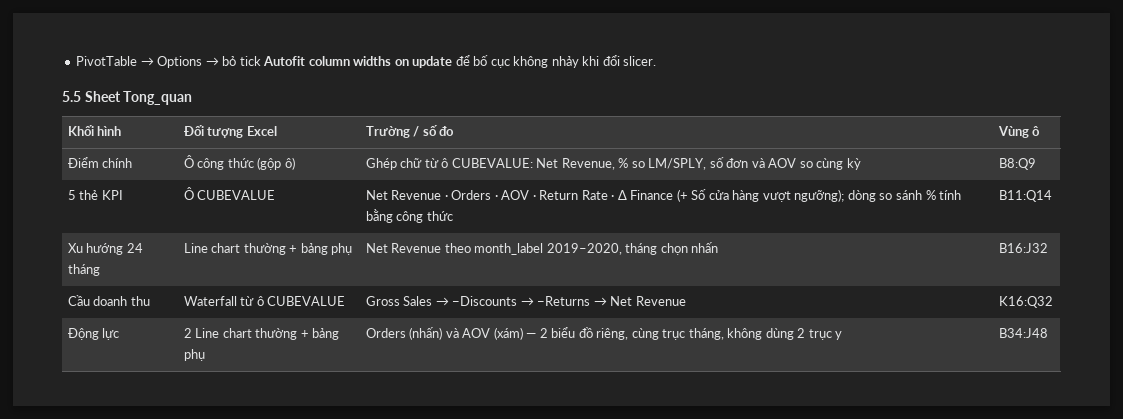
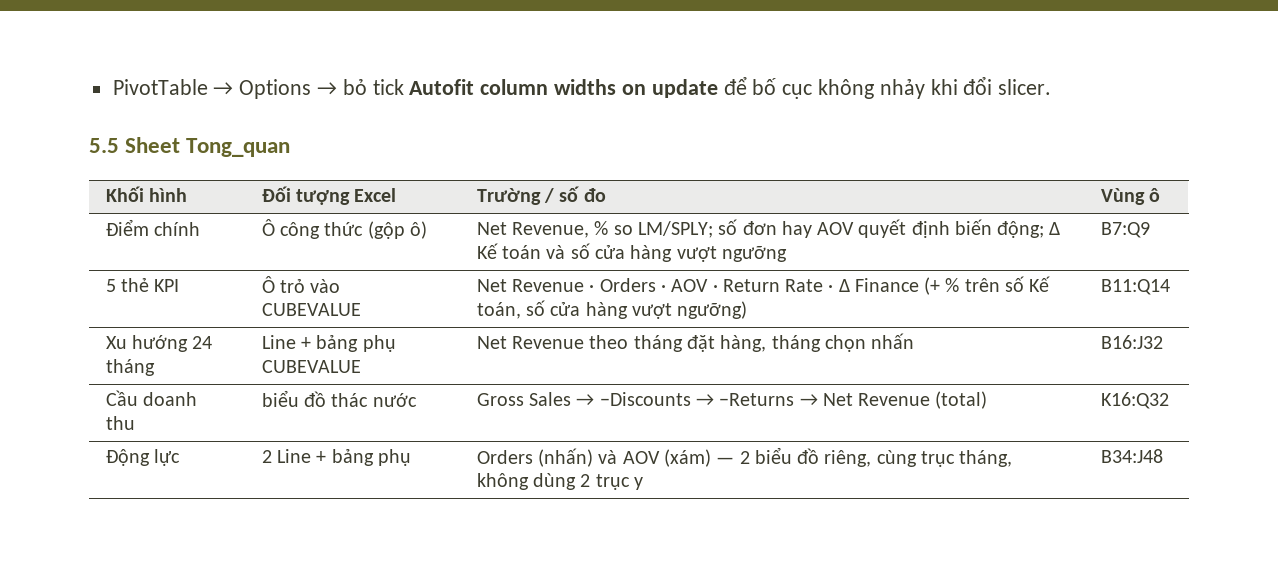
[365,158,533,170] Ghép chữ từ ô CUBEVALUE: -> (428, 230) none
[648,158,707,170] LM/SPLY, -> [638,221,714,238] LM/SPLY;
[751,158,861,170] [998,158,1036,170] và AOV so cùng kỳ | B8:Q9 -> [781,219,1061,238] [476,243,787,262] [1100,222,1150,238] hay AOV quyết định biến động; Δ Kế toán và số cửa hàng vượt ngưỡng | B7:Q9
(194, 193) none -> [280,279,341,293] trỏ vào
[691,189,962,202] [365,209,453,223] Số cửa hàng vượt ngưỡng); dòng so sánh % tính bằng công thức -> [945,276,1051,292] [476,300,748,319] % trên số Kế toán, số cửa hàng vượt ngưỡng)
[211,243,353,255] chart thường + bảng phụ -> [301,335,396,352] [261,360,361,373] + bảng phụ CUBEVALUE
[474,243,622,255] month_label 2019–2020, -> [633,335,767,352] tháng đặt hàng,
[183,296,346,306] Waterfall từ ô CUBEVALUE -> [261,390,417,407] biểu đồ thác nước
(686, 301) none -> [935,391,988,409] (total)
[222,328,298,340] chart thường -> (312, 456) none

